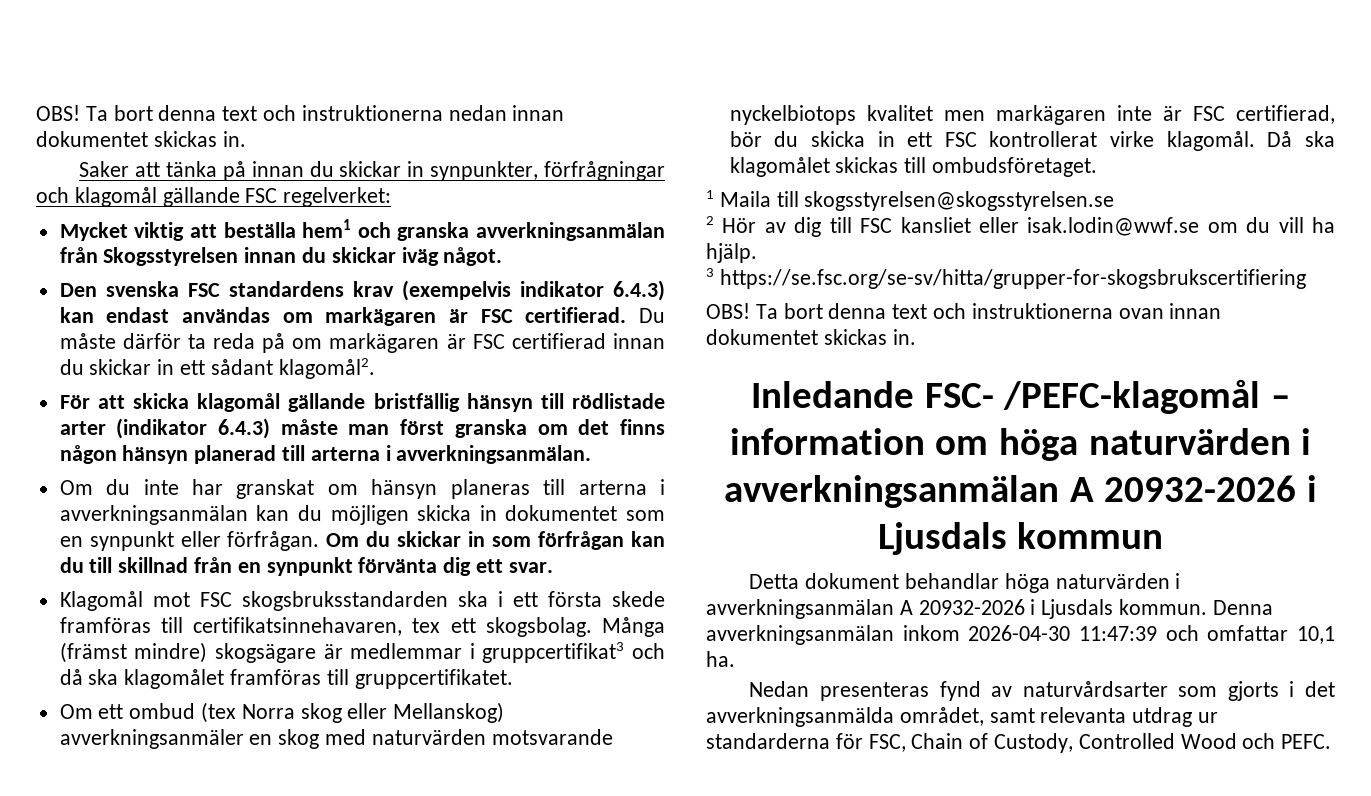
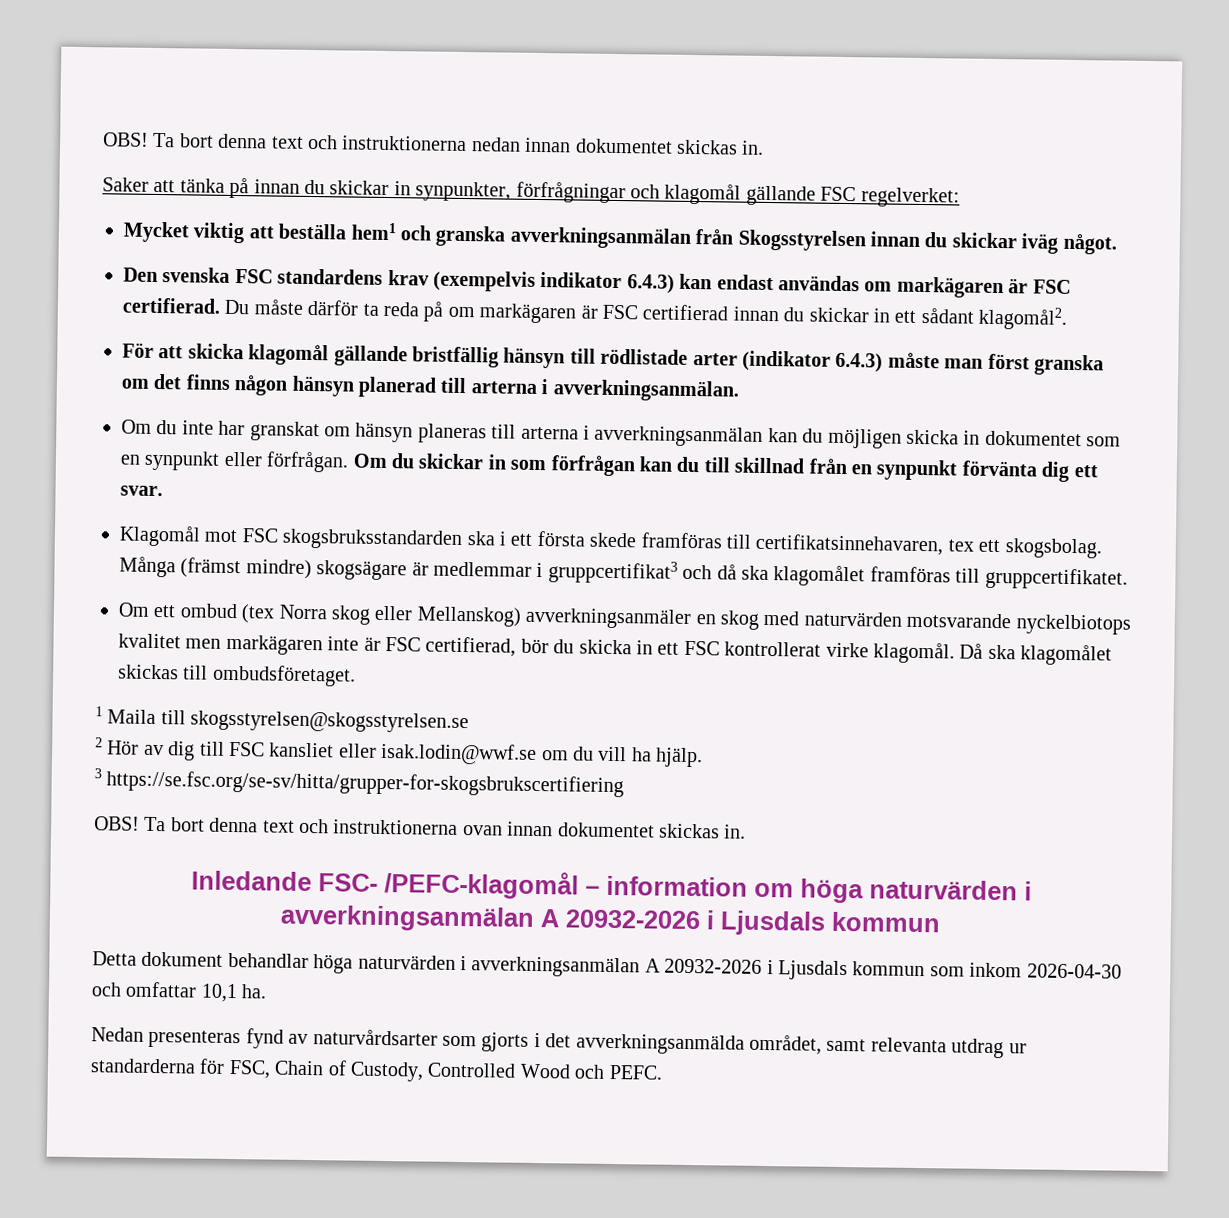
[1119,599,1273,615] [706,625,894,645] kommun. Denna avverkningsanmälan -> [852,961,965,977] kommun som
[1079,626,1157,641] 11:47:39 -> (1122, 971) none

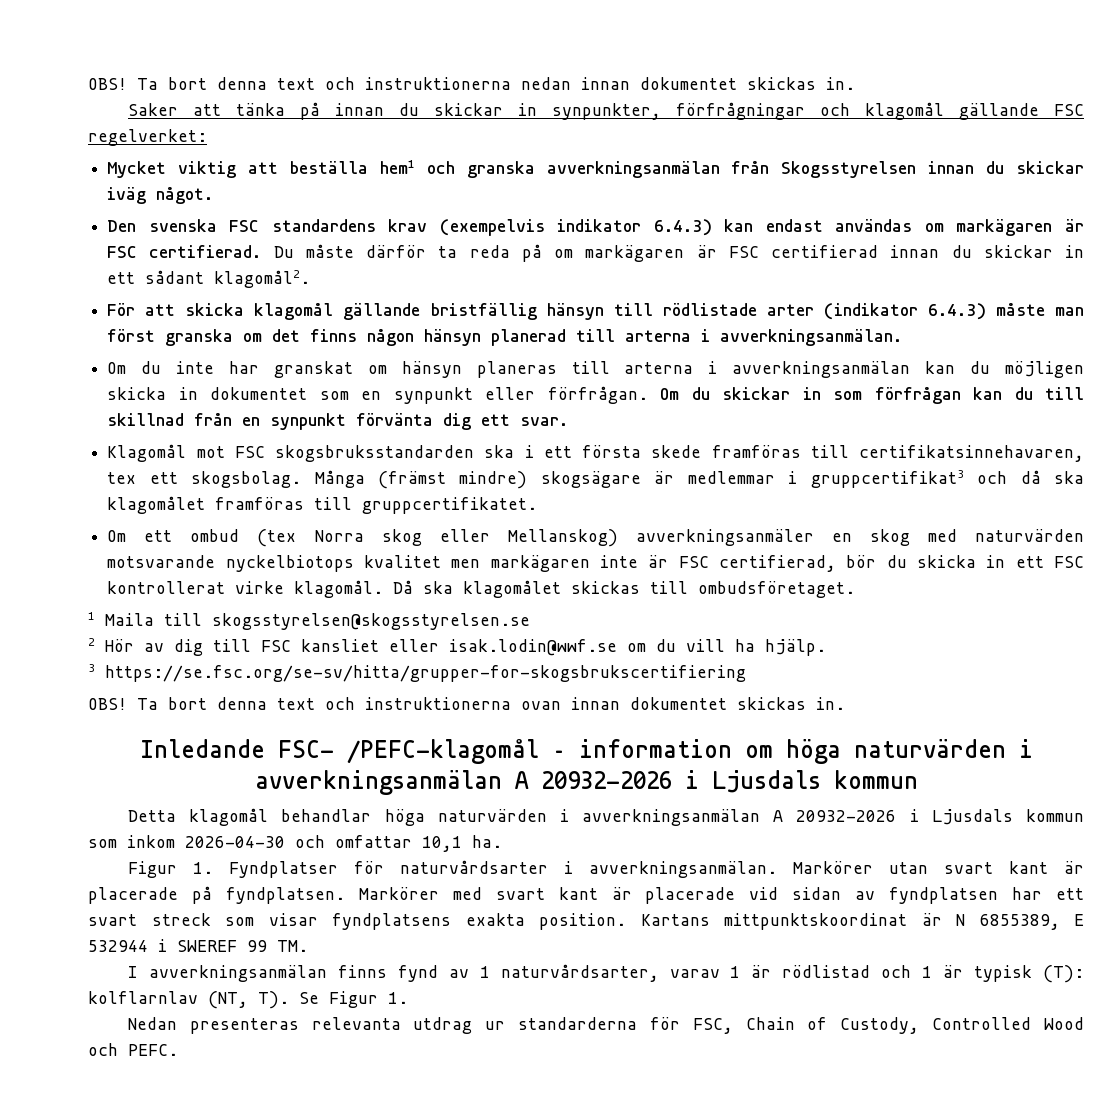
[141,951,224,967] dokument -> [189,808,269,826] klagomål
[91,1027,867,1055] Nedan presenteras fynd av naturvårdsarter som gjorts i det avverkningsanmälda området, samt -> [127,860,1084,878] [88,886,1085,904] [88,913,1084,930] [88,939,308,952] [127,964,1084,983] [88,991,408,1009] [127,1017,299,1034] Figur 1. Fyndplatser för naturvårdsarter i avverkningsanmälan. Markörer utan svart kant är placerade på fyndplatsen. Markörer med svart kant är placerade vid sidan av fyndplatsen har ett svart streck som visar fyndplatsens exakta position. Kartans mittpunktskoordinat är N 6855389, E 532944 i SWEREF 99 TM. // I avverkningsanmälan finns fynd av 1 naturvårdsarter, varav 1 är rödlistad och 1 är typisk (T): kolflarnlav (NT, T). Se Figur 1. // Nedan presenteras

